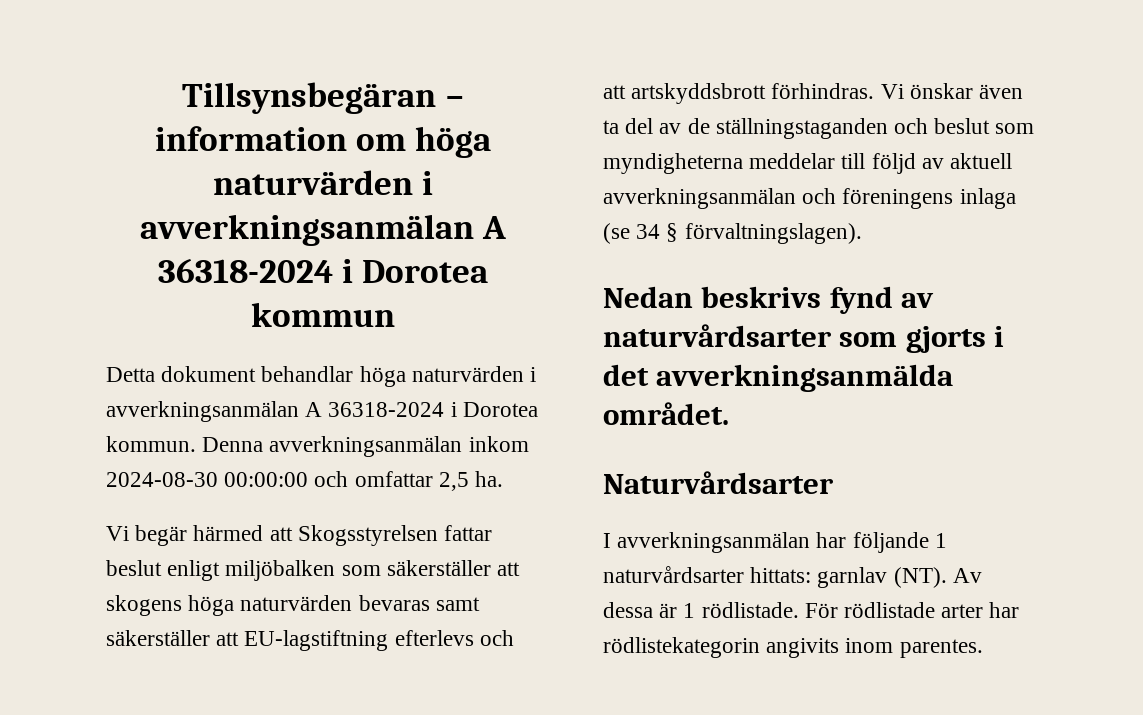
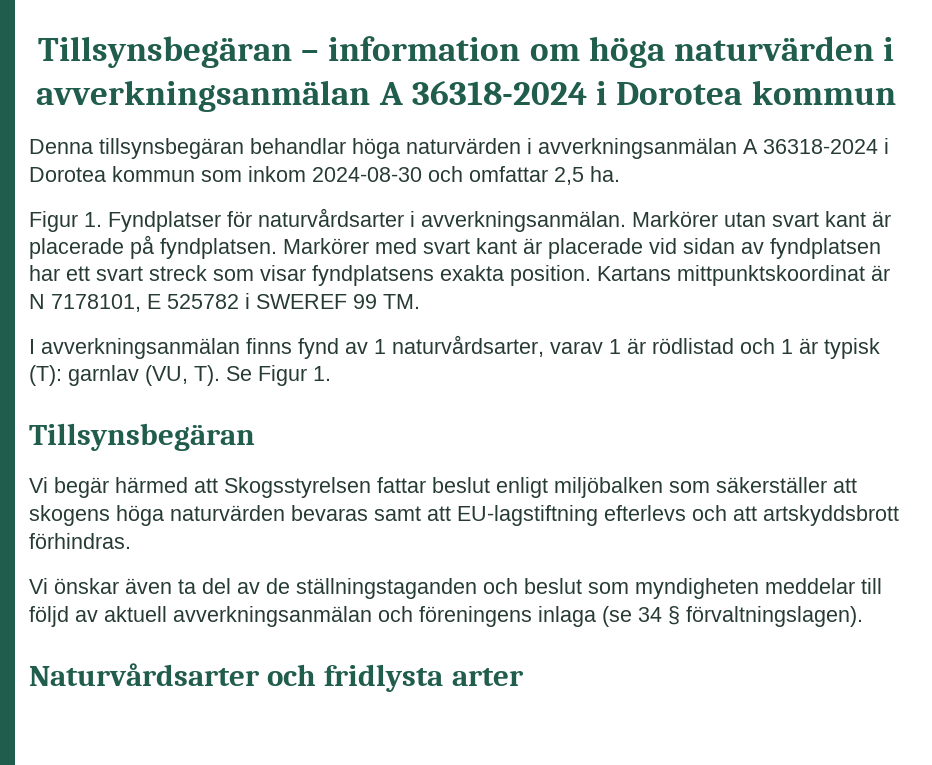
[106,366,257,382] Detta dokument -> [29,138,244,159] Denna tillsynsbegäran
[106,436,463,457] kommun. Denna avverkningsanmälan -> [112,166,242,182] kommun som
[224,472,309,487] 00:00:00 -> (422, 174) none
(504, 479) none -> [29,208,891,232] [29,235,881,259] [29,265,890,286] [29,293,420,312] [29,335,880,359] [29,365,331,386] [29,423,255,451] // Figur 1. Fyndplatser för naturvårdsarter i avverkningsanmälan. Markörer utan svart kant är placerade på fyndplatsen. Markörer med svart kant är placerade vid sidan av fyndplatsen har ett svart streck som visar fyndplatsens exakta position. Kartans mittpunktskoordinat är N 7178101, E 525782 i SWEREF 99 TM. // I avverkningsanmälan finns fynd av 1 naturvårdsarter, varav 1 är rödlistad och 1 är typisk (T): garnlav (VU, T). Se Figur 1. // Tillsynsbegäran
[106,630,210,646] säkerställer -> (421, 513) none
(875, 91) none -> (131, 541) //
[603,153,743,174] myndigheterna -> [635,578,759,599] myndigheten
[603,286,935,314] [603,324,1005,353] [603,364,954,392] [603,402,729,425] [603,471,834,494] [603,532,947,553] [603,566,982,588] [603,602,1020,618] [603,637,983,658] Nedan beskrivs fynd av naturvårdsarter som gjorts i det avverkningsanmälda området. // Naturvårdsarter // I avverkningsanmälan har följande 1 naturvårdsarter hittats: garnlav (NT). Av dessa är 1 rödlistade. För rödlistade arter har rödlistekategorin angivits inom parentes. -> [29,663,524,692] Naturvårdsarter och fridlysta arter

